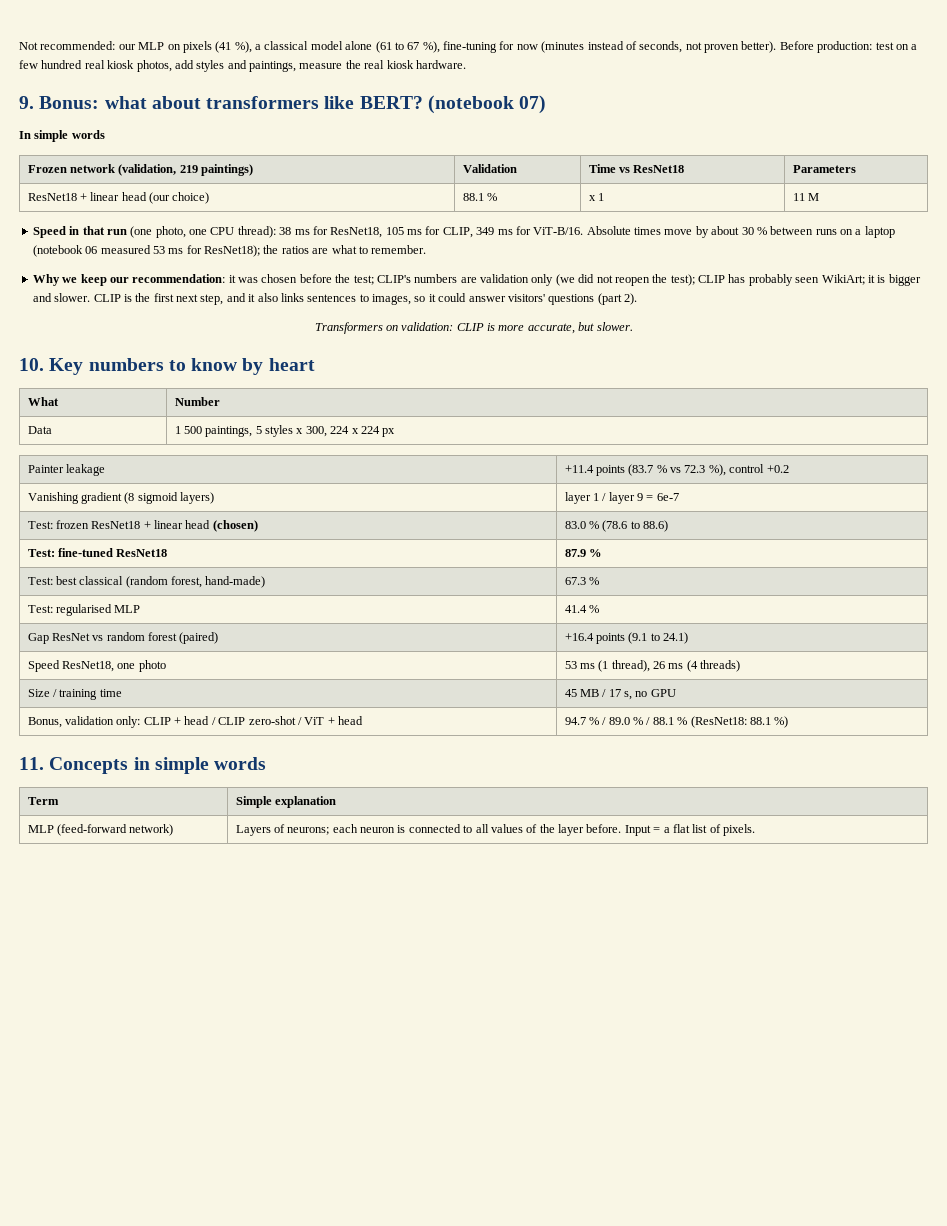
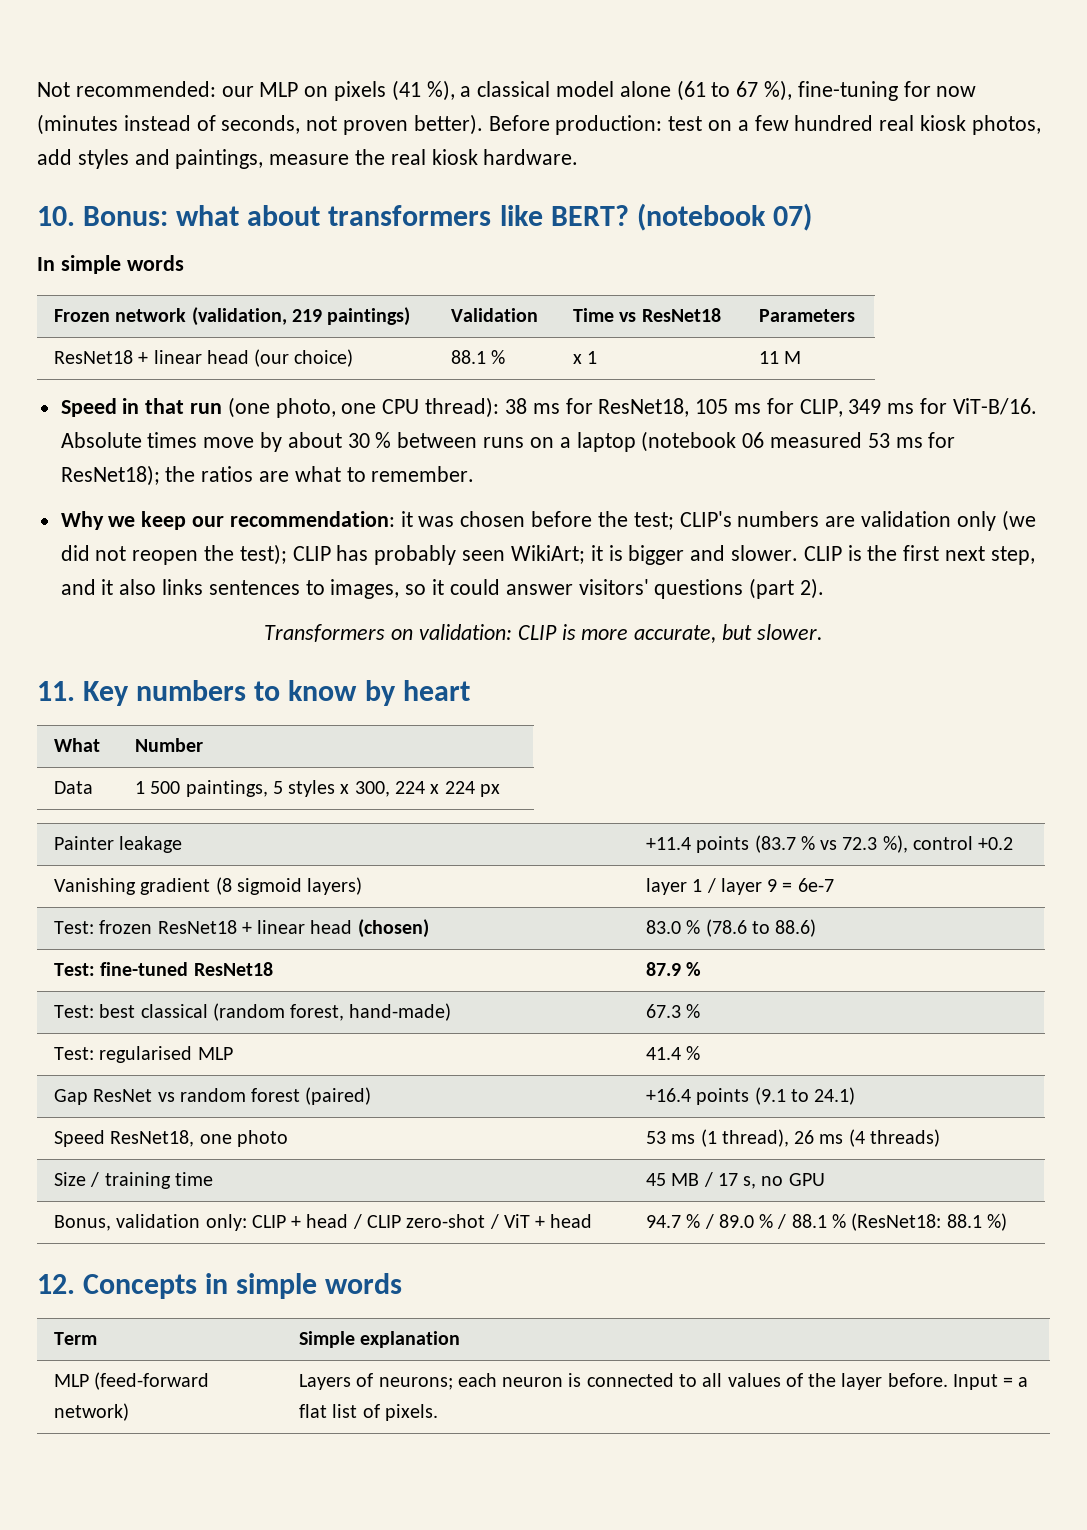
[19,96,34,109] 9. -> [37,206,75,226] 10.
[19,358,44,371] 10. -> [37,681,75,701] 11.
[19,757,44,770] 11. -> [37,1274,75,1294] 12.

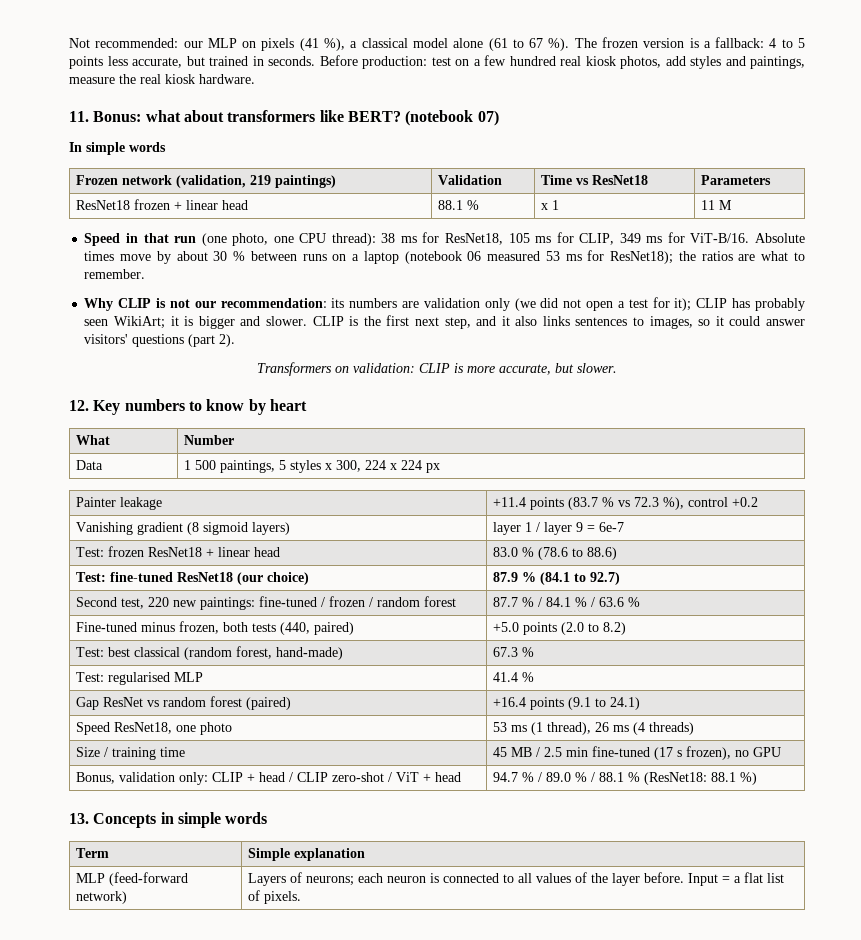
[764,80,977,101] [37,114,483,135] %), fine-tuning for now (minutes instead of seconds, not proven better). -> [548,37,805,51] [69,56,315,69] %). The frozen version is a fallback: 4 to 5 points less accurate, but trained in seconds.
[37,206,75,226] 10. -> [69,111,89,122] 11.
[138,349,354,367] + linear head (our choice) -> [133,199,248,210] frozen + linear head
[108,511,732,530] we keep our recommendation: it was chosen before the test; CLIP's -> [118,298,345,308] CLIP is not our recommendation: its
[132,544,287,565] reopen the test); -> [586,297,692,311] open a test for it);
[37,681,75,701] 11. -> [69,400,89,411] 12.
[357,919,429,938] (chosen) -> (280, 552) none
(273, 969) none -> [236,572,309,585] (our choice)
(702, 969) none -> [539,572,620,585] [75,596,456,610] [492,597,640,607] [75,621,354,635] [492,622,626,635] (84.1 to 92.7) // Second test, 220 new paintings: fine-tuned / frozen / random forest | 87.7 % / 84.1 % / 63.6 % // Fine-tuned minus frozen, both tests (440, paired) | +5.0 points (2.0 to 8.2)
[717,1173,757,1189] 17 s, -> [543,746,731,760] 2.5 min fine-tuned (17 s frozen),
[37,1274,75,1294] 12. -> [69,813,89,824] 13.

